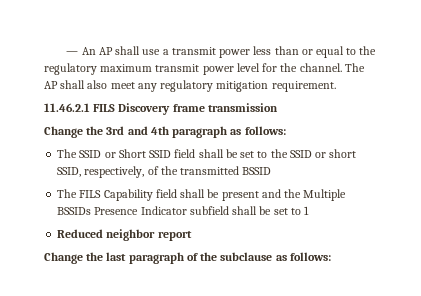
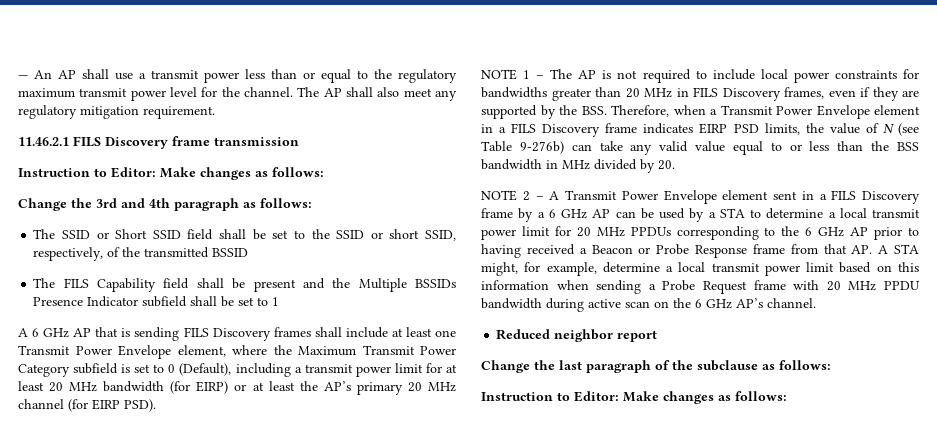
(278, 107) none -> [18,167,324,180] // Instruction to Editor: Make changes as follows:
(310, 210) none -> [18,327,456,341] [18,345,456,359] [18,363,458,377] [18,381,456,395] [18,399,156,412] [481,69,919,83] [481,87,919,101] [481,105,920,119] [481,123,920,137] [481,141,920,155] [481,159,675,173] [481,190,920,204] [481,208,920,222] [481,226,919,240] [481,244,919,258] [481,262,919,276] [481,280,921,294] [481,298,816,312] // A 6 GHz AP that is sending FILS Discovery frames shall include at least one Transmit Power Envelope element, where the Maximum Transmit Power Category subfield is set to 0 (Default), including a transmit power limit for at least 20 MHz bandwidth (for EIRP) or at least the AP’s primary 20 MHz channel (for EIRP PSD). // NOTE 1 – The AP is not required to include local power constraints for bandwidths greater than 20 MHz in FILS Discovery frames, even if they are supported by the BSS. Therefore, when a Transmit Power Envelope element in a FILS Discovery frame indicates EIRP PSD limits, the value of N (see Table 9-276b) can take any valid value equal to or less than the BSS bandwidth in MHz divided by 20. // NOTE 2 – A Transmit Power Envelope element sent in a FILS Discovery frame by a 6 GHz AP can be used by a STA to determine a local transmit power limit for 20 MHz PPDUs corresponding to the 6 GHz AP prior to having received a Beacon or Probe Response frame from that AP. A STA might, for example, determine a local transmit power limit based on this information when sending a Probe Request frame with 20 MHz PPDU bandwidth during active scan on the 6 GHz AP’s channel.
(331, 256) none -> [481,391,787,404] // Instruction to Editor: Make changes as follows:

